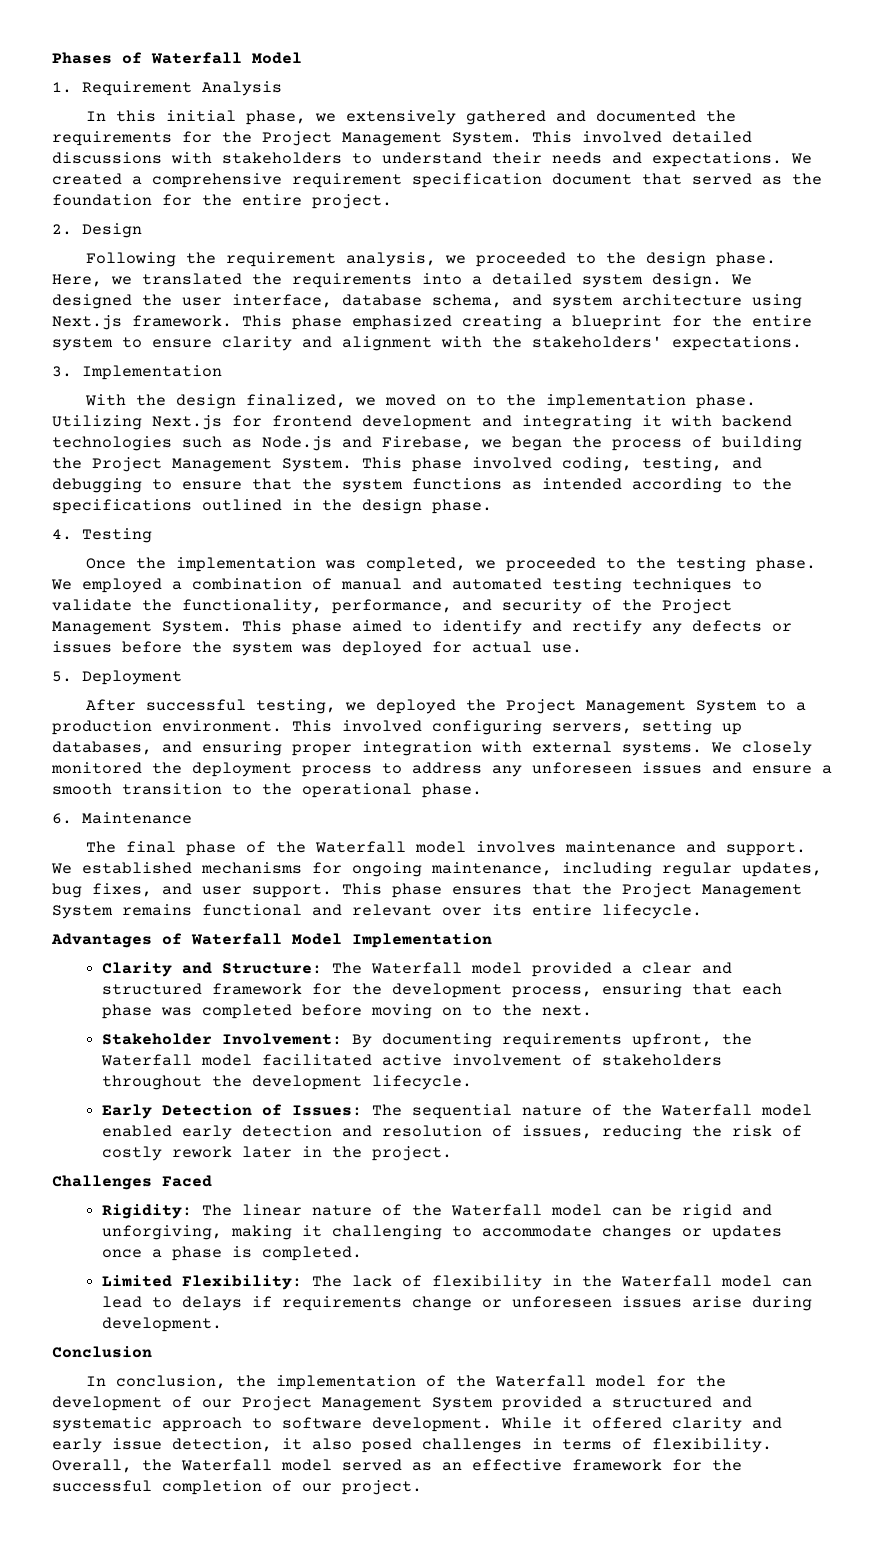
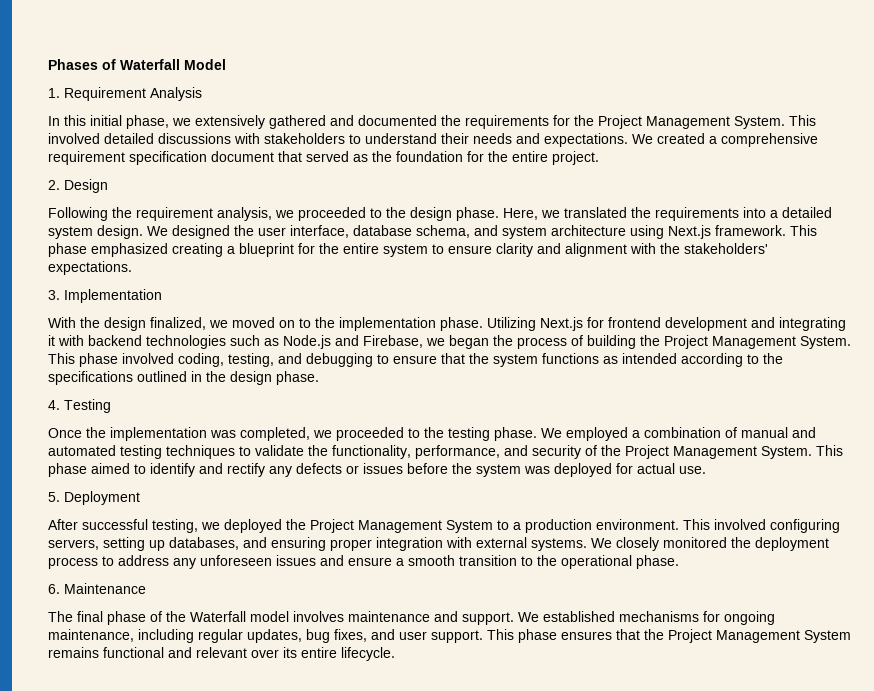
[51,933,492,948] [102,962,733,977] [102,983,783,998] [102,1004,593,1019] [102,1033,753,1048] [101,1054,723,1066] [102,1075,473,1090] [102,1104,813,1119] [102,1125,803,1140] [102,1146,453,1161] [52,1175,212,1190] [102,1204,773,1219] [102,1225,783,1240] [102,1246,363,1261] [102,1275,813,1290] [102,1296,813,1311] [102,1317,223,1332] [52,1346,152,1358] [85,1375,726,1390] [52,1396,752,1411] [52,1417,782,1432] [52,1438,772,1453] [52,1459,742,1473] [52,1480,422,1495] // Advantages of Waterfall Model Implementation // Clarity and Structure: The Waterfall model provided a clear and structured framework for the development process, ensuring that each phase was completed before moving on to the next. // Stakeholder Involvement: By documenting requirements upfront, the Waterfall model facilitated active involvement of stakeholders throughout the development lifecycle. // Early Detection of Issues: The sequential nature of the Waterfall model enabled early detection and resolution of issues, reducing the risk of costly rework later in the project. // Challenges Faced // Rigidity: The linear nature of the Waterfall model can be rigid and unforgiving, making it challenging to accommodate changes or updates once a phase is completed. // Limited Flexibility: The lack of flexibility in the Waterfall model can lead to delays if requirements change or unforeseen issues arise during development. // Conclusion // In conclusion, the implementation of the Waterfall model for the development of our Project Management System provided a structured and systematic approach to software development. While it offered clarity and early issue detection, it also posed challenges in terms of flexibility. Overall, the Waterfall model served as an effective framework for the successful completion of our project. -> (395, 654) none

